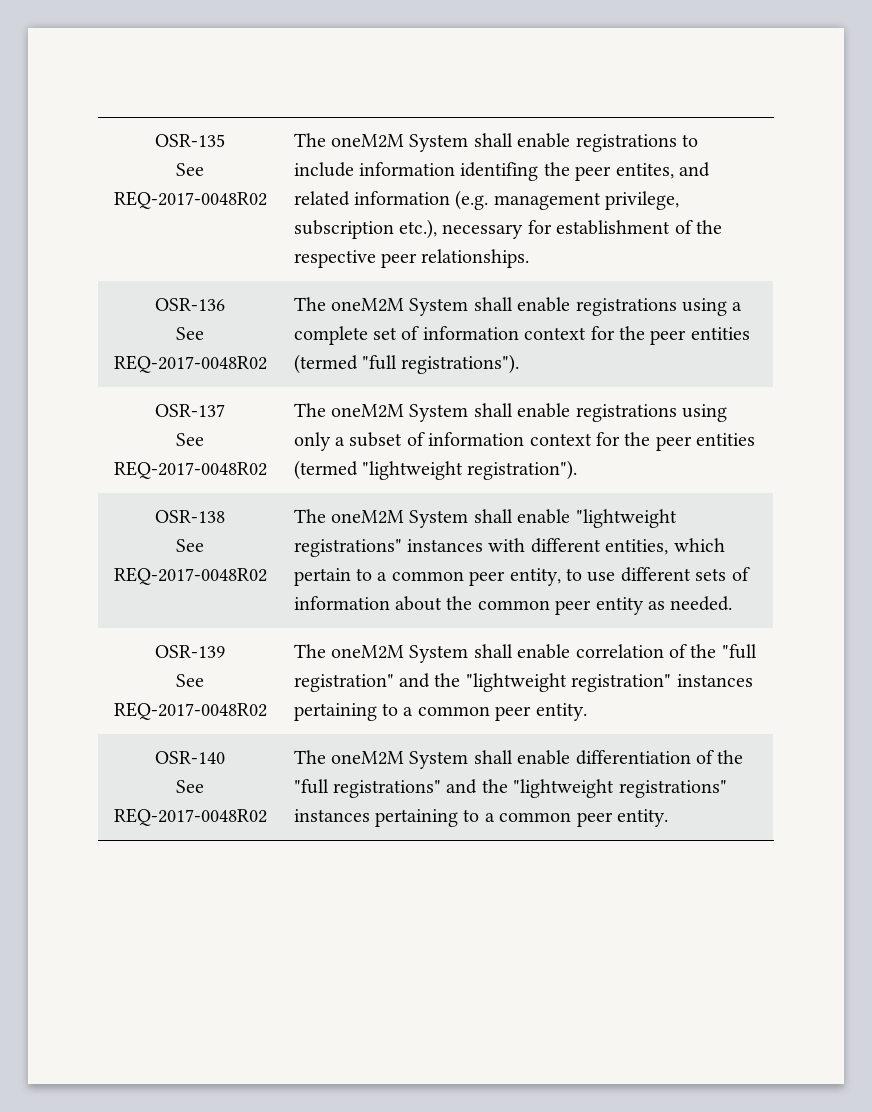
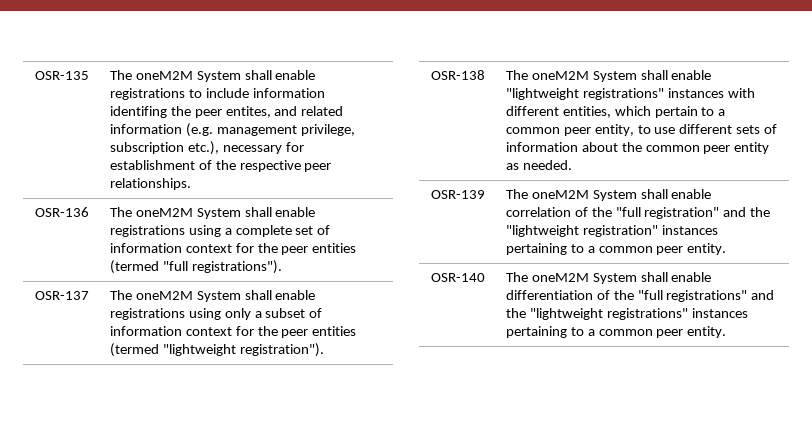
[176,163,204,176] [113,191,267,209] // See REQ-2017-0048R02 -> (89, 75) none
[176,327,204,340] [113,355,267,373] // See REQ-2017-0048R02 -> (89, 212) none
[176,433,204,446] [113,461,267,479] // See REQ-2017-0048R02 -> (89, 295) none
[176,539,204,552] [113,567,267,585] // See REQ-2017-0048R02 -> (485, 75) none
[176,674,204,687] [113,702,267,720] // See REQ-2017-0048R02 -> (485, 194) none
[176,780,204,793] [113,808,267,826] // See REQ-2017-0048R02 -> (485, 277) none

